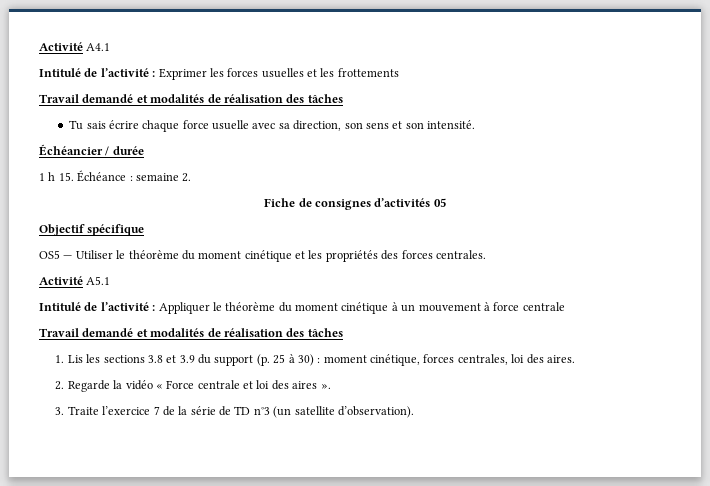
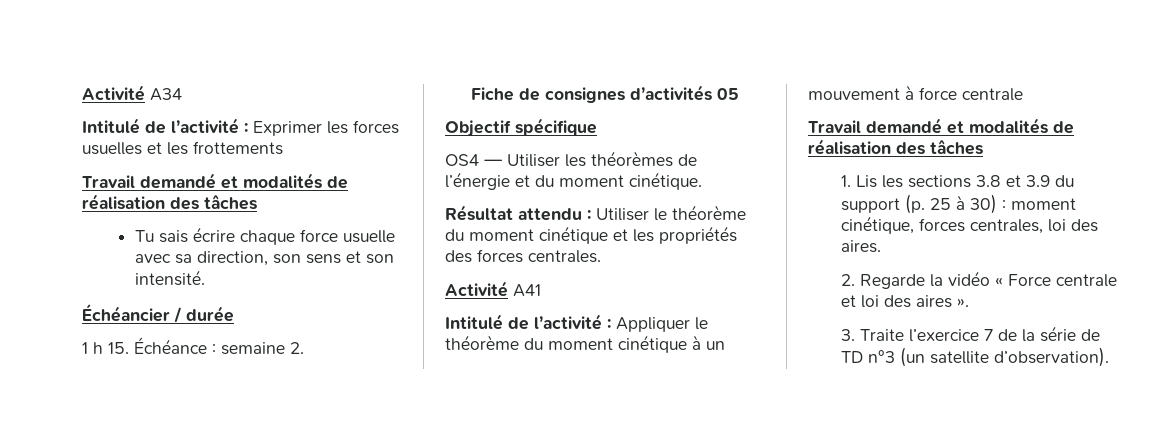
[39,42,111,51] Activité A4.1 -> [82,85,182,101] Activité A34
[39,250,60,259] OS5 -> [445,154,479,166] OS4
(113, 254) none -> [565,151,697,167] [445,172,702,190] [445,205,649,221] les théorèmes de l’énergie et du moment cinétique. // Résultat attendu : Utiliser
[86,276,111,285] A5.1 -> [513,284,541,297] A41

